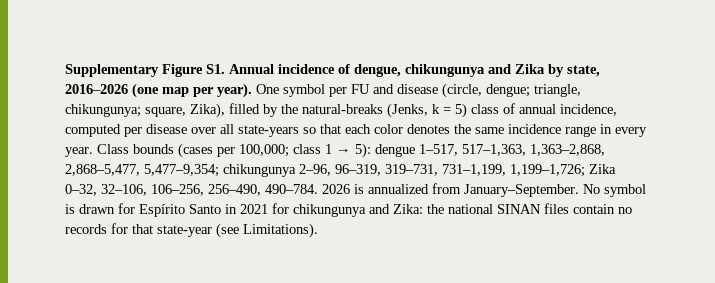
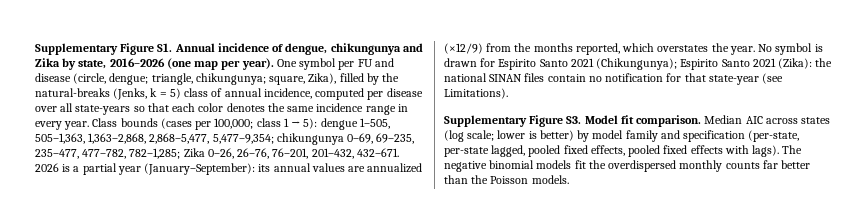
[419,144,526,156] 1–517, 517–1,363, -> [359,118,390,129] [35,133,85,144] 1–505, 505–1,363,
[299,164,616,177] [65,183,579,197] 2–96, 96–319, 319–731, 731–1,199, 1,199–1,726; Zika 0–32, 32–106, 106–256, 256–490, 490–784. 2026 is annualized from January–September. -> [347,133,415,144] [35,148,399,159] [35,163,423,175] [444,43,755,55] 0–69, 69–235, 235–477, 477–782, 782–1,285; Zika 0–26, 26–76, 76–201, 201–432, 432–671. 2026 is a partial year (January–September): its annual values are annualized (×12/9) from the months reported, which overstates the year.
[139,203,423,217] Espírito Santo in 2021 for chikungunya and Zika: -> [498,58,813,70] Espirito Santo 2021 (Chikungunya); Espirito Santo 2021 (Zika):
[65,224,107,234] records -> [605,73,664,82] notification
(318, 230) none -> [444,115,831,127] [444,130,800,142] [444,145,803,157] [444,160,811,172] [444,175,569,184] // Supplementary Figure S3. Model fit comparison. Median AIC across states (log scale; lower is better) by model family and specification (per-state, per-state lagged, pooled fixed effects, pooled fixed effects with lags). The negative binomial models fit the overdispersed monthly counts far better than the Poisson models.

